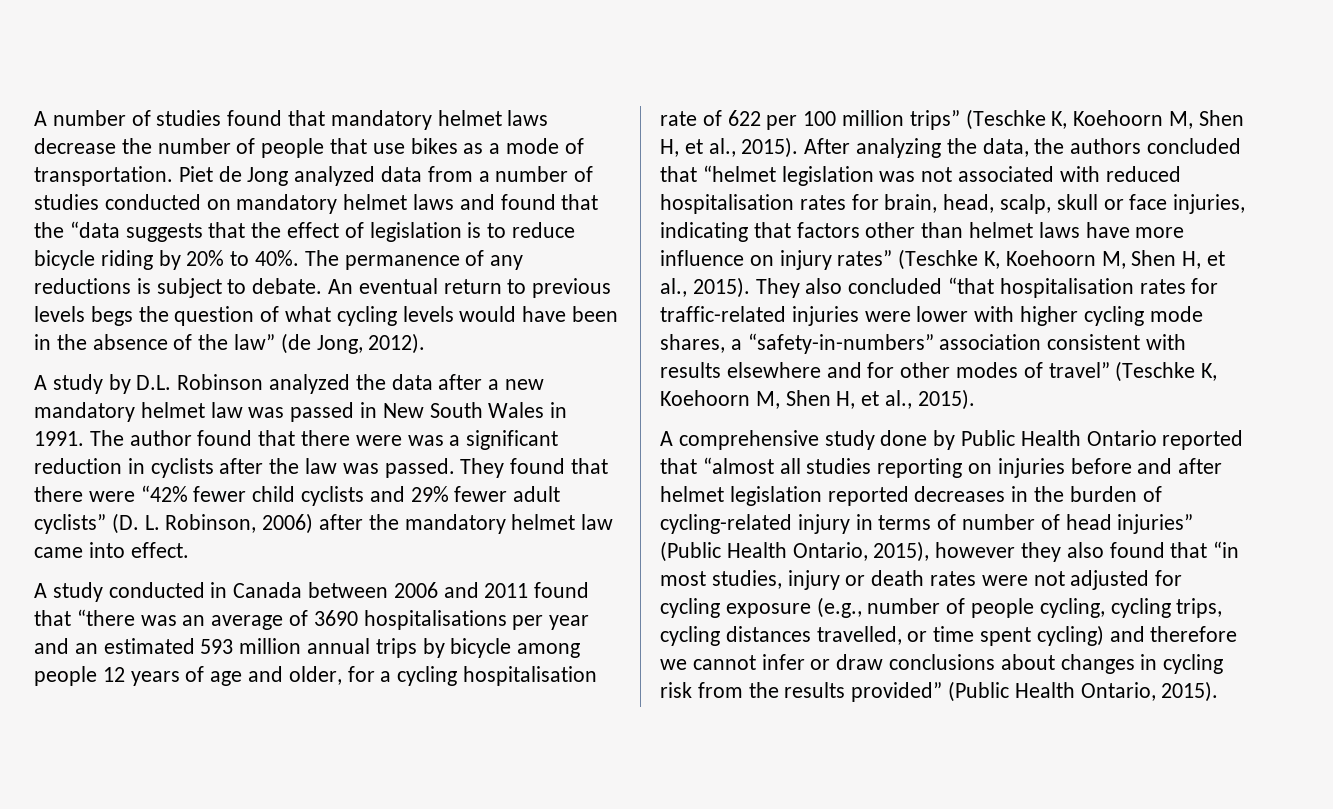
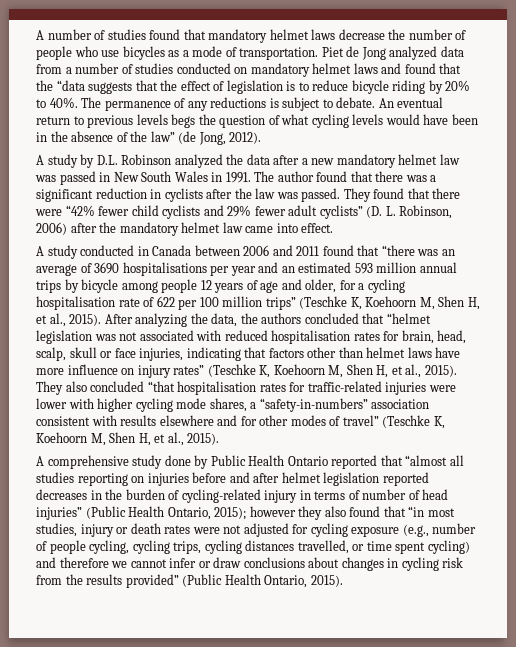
[330,138,458,154] that use bikes -> [74,46,165,60] who use bicycles
[355,435,402,446] were -> (404, 176) none
[873,541,930,562] 2015), -> [214,507,247,520] 2015);

